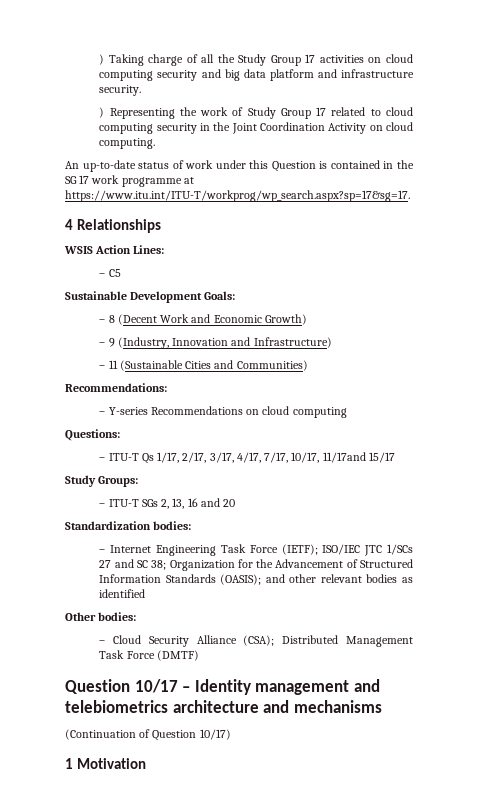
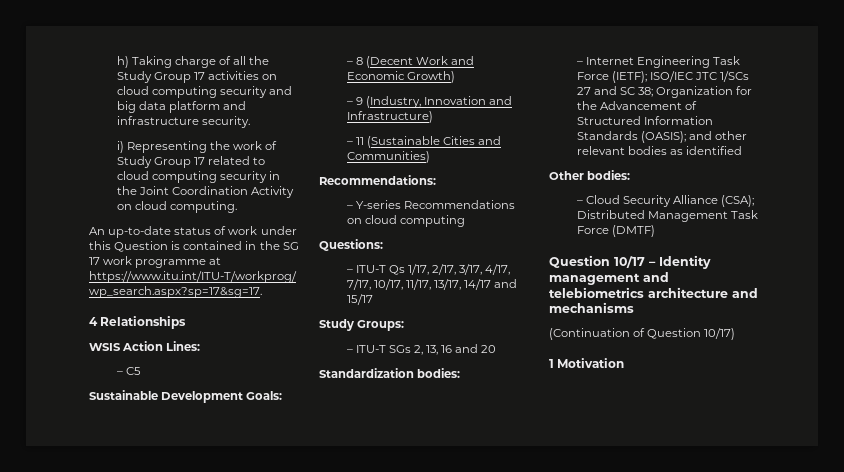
[99,54,105,65] ) -> [116,56,129,68] h)
[99,107,105,118] ) -> [116,141,124,153] i)
[322,452,366,463] 11/17and -> [405,279,518,290] 11/17, 13/17, 14/17 and

